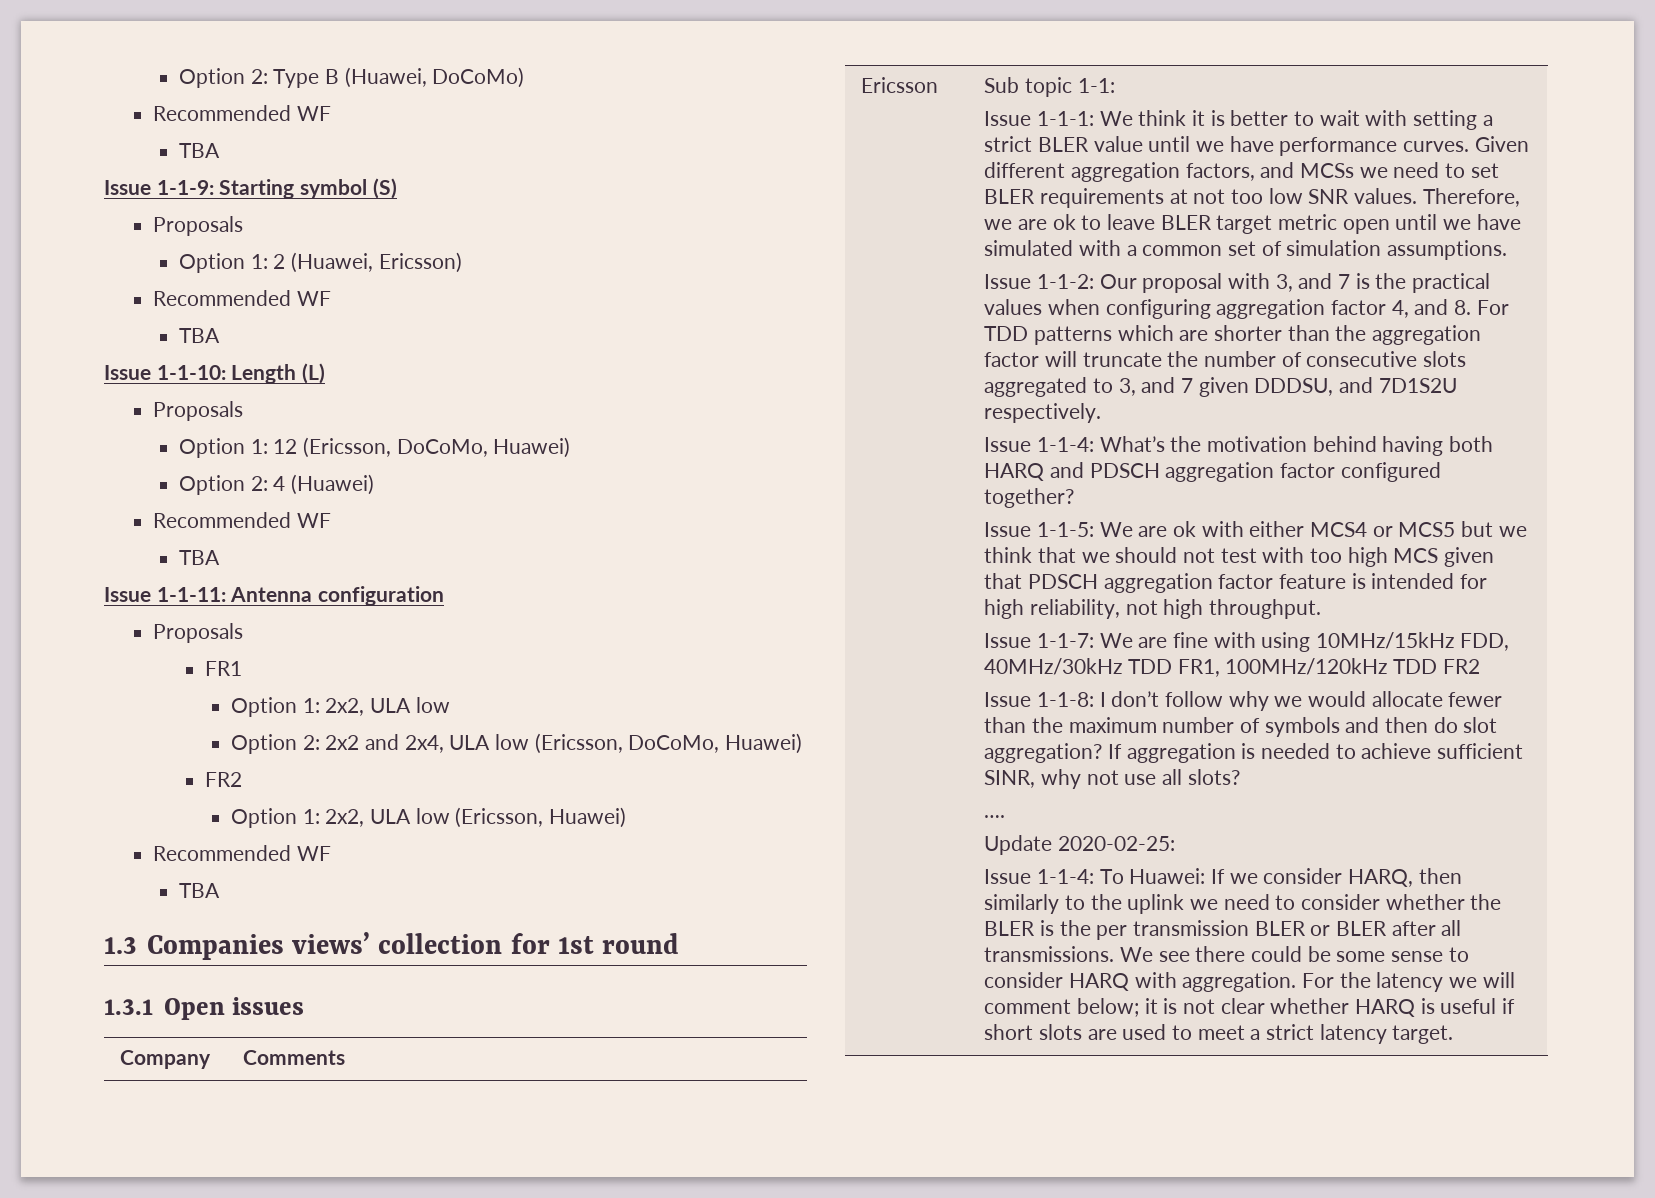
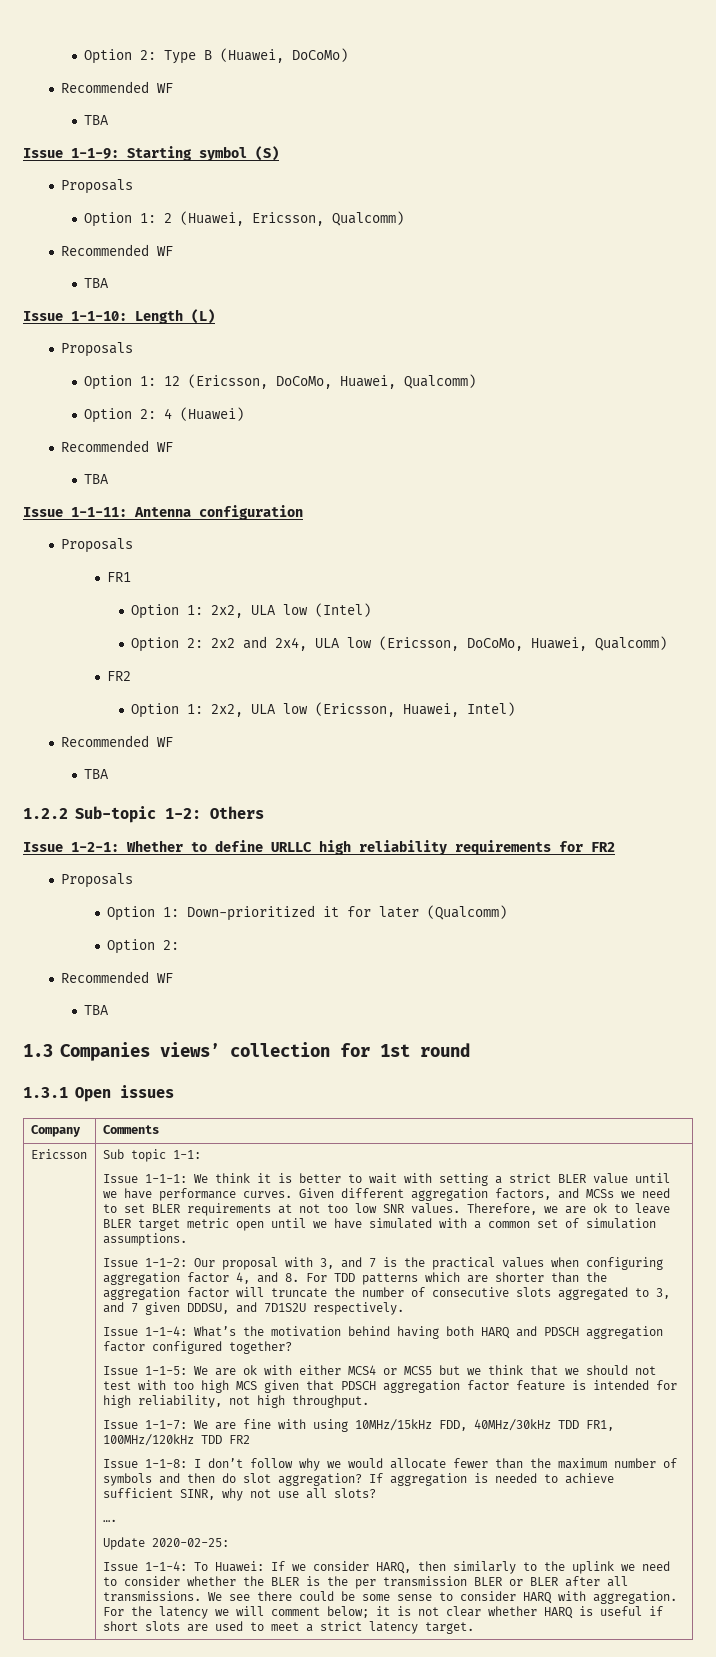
[378,252,462,273] Ericsson) -> [252,211,405,226] Ericsson, Qualcomm)
[493,437,571,458] Huawei) -> [340,374,477,389] Huawei, Qualcomm)
(450, 705) none -> [314,603,371,617] (Intel)
[724,733,802,754] Huawei) -> [530,636,667,651] Huawei, Qualcomm)
[548,807,626,828] Huawei) -> [402,702,515,717] [61,735,174,747] [84,769,110,779] [23,806,264,823] [23,840,615,855] [61,873,134,888] [107,905,508,921] [107,939,180,954] Huawei, Intel) // Recommended WF // TBA // 1.2.2 Sub-topic 1-2: Others // Issue 1-2-1: Whether to define URLLC high reliability requirements for FR2 // Proposals // Option 1: Down-prioritized it for later (Qualcomm) // Option 2:

